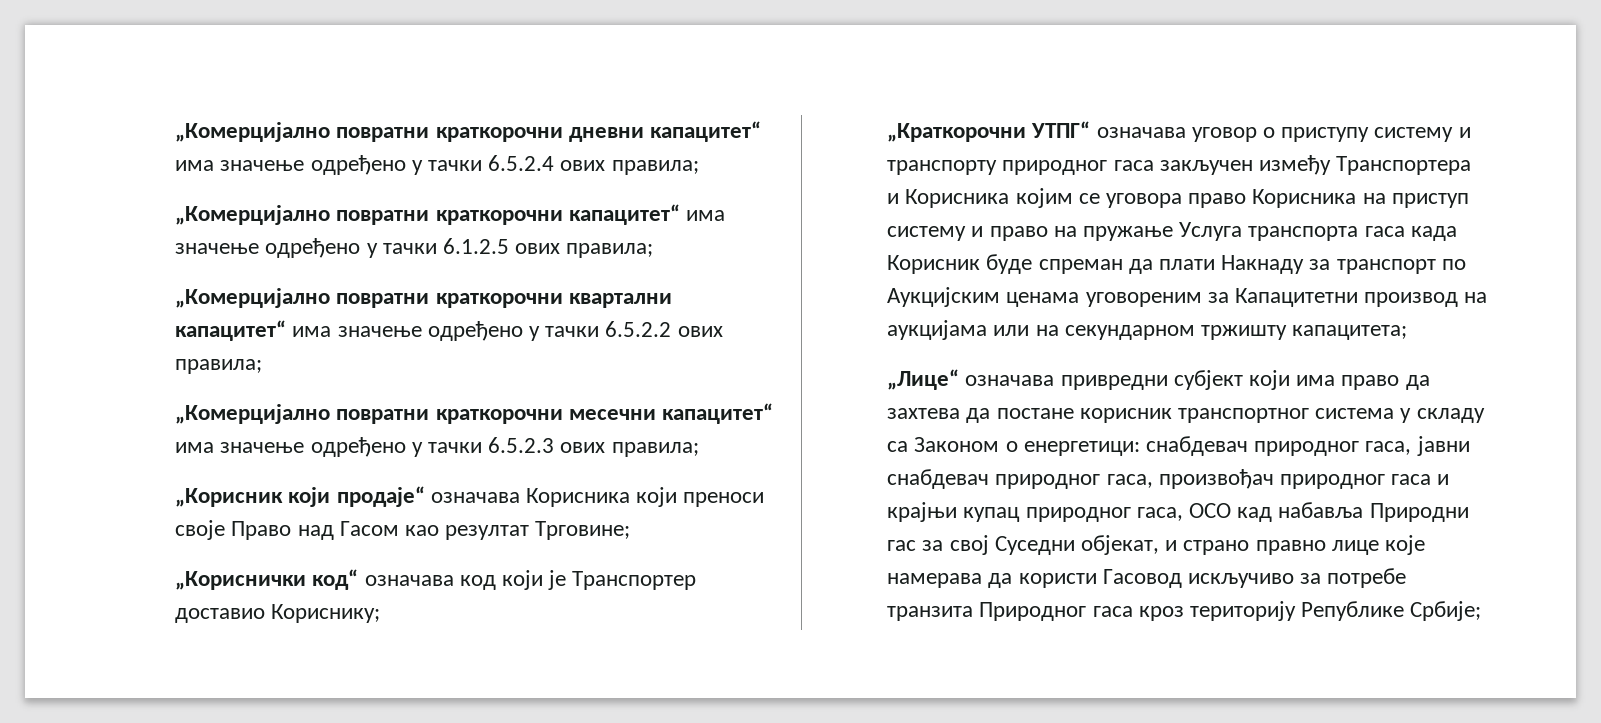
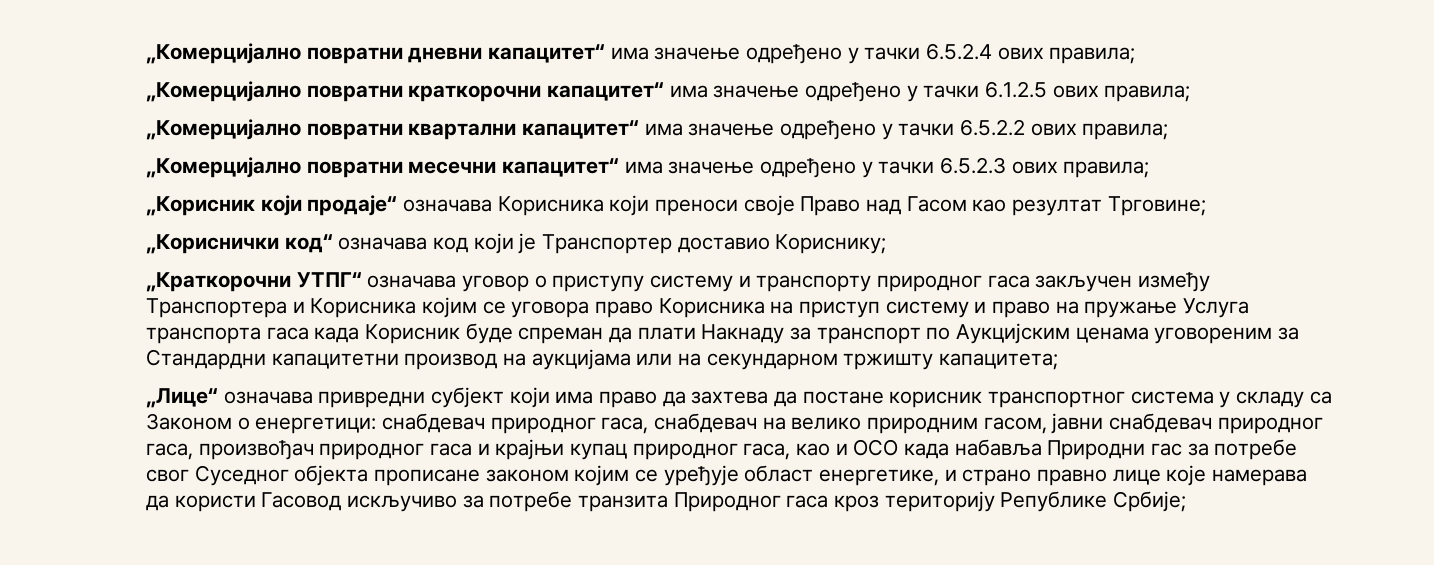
[175,122,563,142] „Комерцијално повратни краткорочни -> [146,43,403,64] „Комерцијално повратни
[435,293,563,308] краткорочни -> (403, 131) none
[435,409,563,424] краткорочни -> (403, 169) none
[1235,288,1359,307] Капацитетни -> [146,349,399,370] Стандардни капацитетни
(1412, 448) none -> [654,413,1047,434] снабдевач на велико природним гасом,
[1189,502,1469,522] [887,535,1160,555] ОСО кад набавља Природни гас за свој Суседни објекат, -> [796,439,1298,460] [146,465,940,486] као и ОСО када набавља Природни гас за потребе свог Суседног објекта прописане законом којим се уређује област енергетике,

